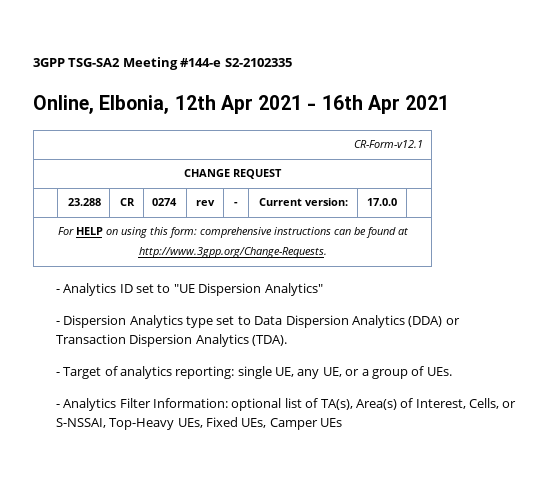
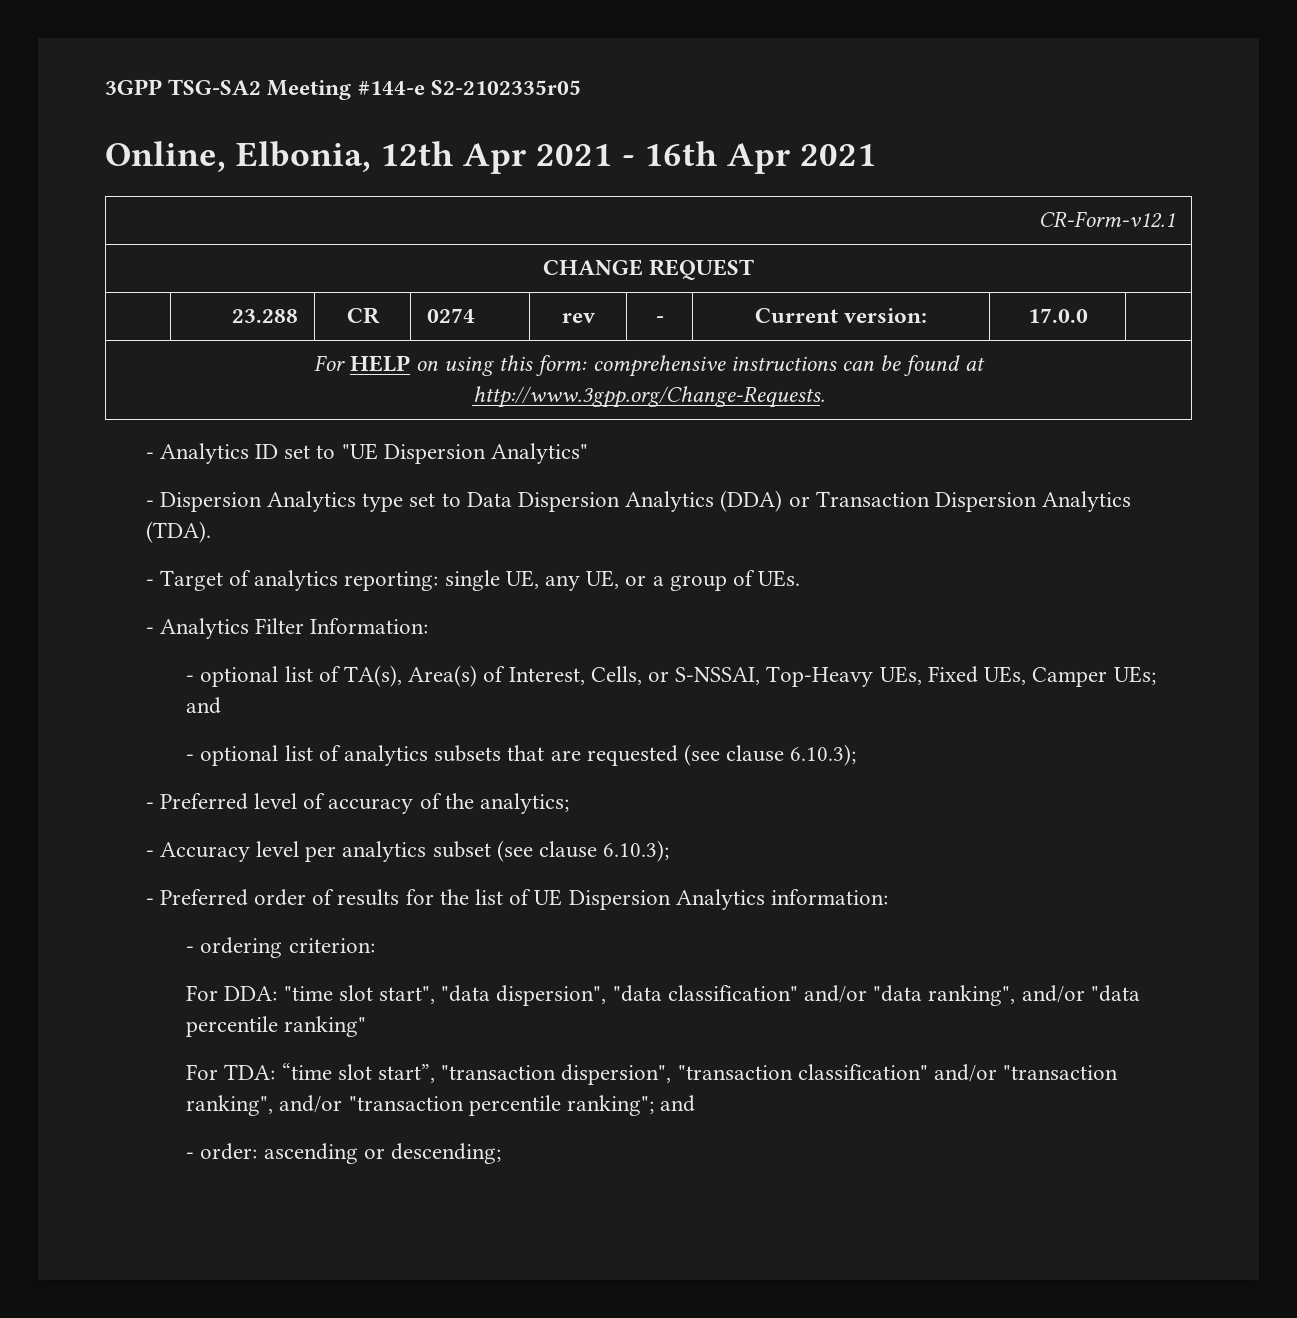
[224,58,292,67] S2-2102335 -> [430,80,581,95] S2-2102335r05
(228, 403) none -> [186,675,195,682] // -
[320,418,343,427] UEs -> [1113,666,1156,685] [186,697,222,714] [186,744,857,766] [145,793,570,814] [145,840,670,862] [145,889,889,910] [186,937,375,958] [186,985,1140,1006] [186,1016,367,1037] [186,1063,1119,1085] [186,1095,696,1116] [186,1143,501,1164] UEs; and // - optional list of analytics subsets that are requested (see clause 6.10.3); // - Preferred level of accuracy of the analytics; // - Accuracy level per analytics subset (see clause 6.10.3); // - Preferred order of results for the list of UE Dispersion Analytics information: // - ordering criterion: // For DDA: "time slot start", "data dispersion", "data classification" and/or "data ranking", and/or "data percentile ranking" // For TDA: “time slot start”, "transaction dispersion", "transaction classification" and/or "transaction ranking", and/or "transaction percentile ranking"; and // - order: ascending or descending;

